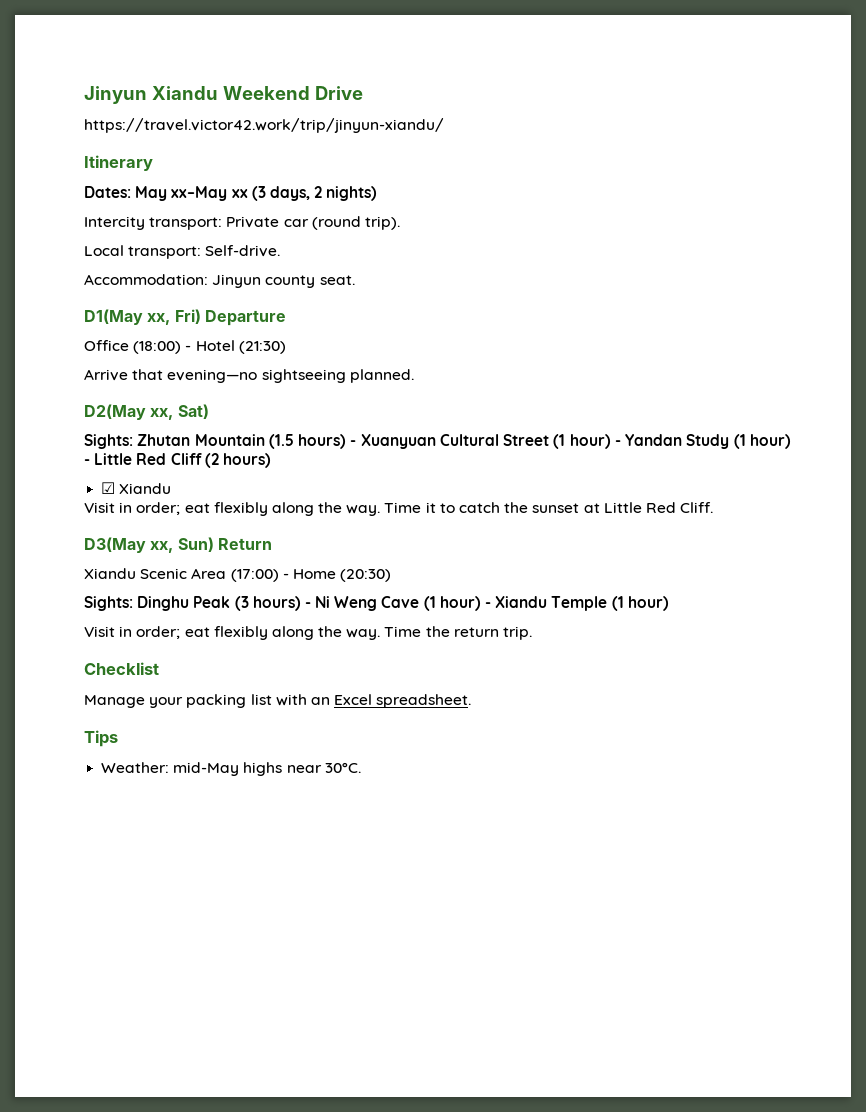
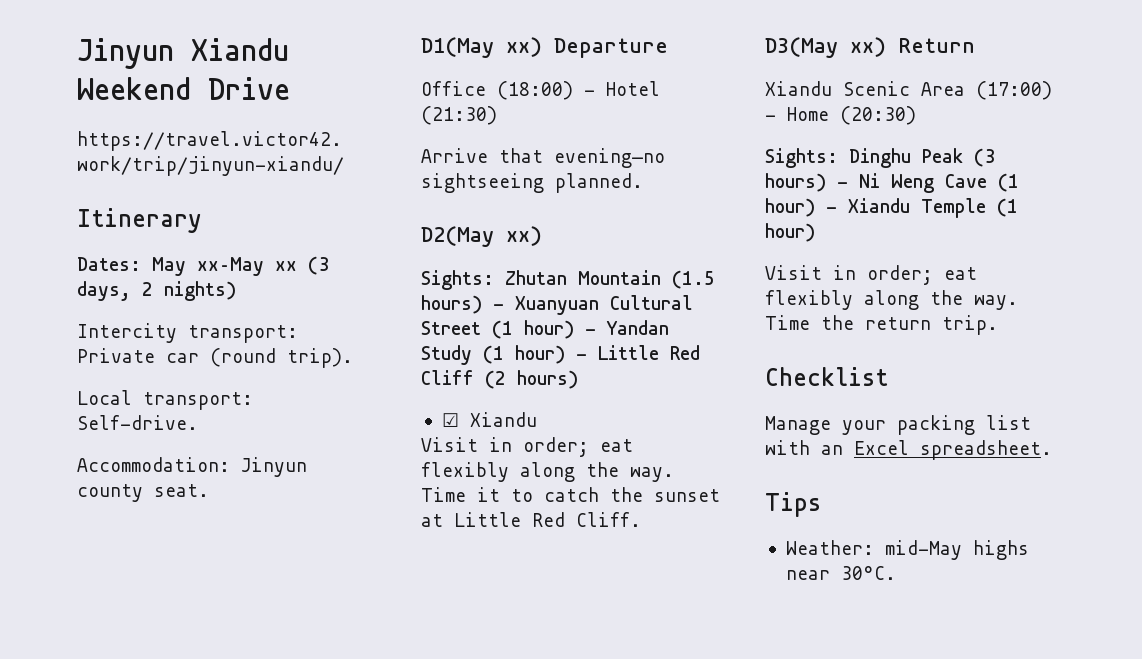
[147,309,201,325] xx, Fri) -> [506,37,542,57] xx)
[150,404,209,420] xx, Sat) -> [506,226,542,246] xx)
[150,537,214,553] xx, Sun) -> [850,37,886,57] xx)

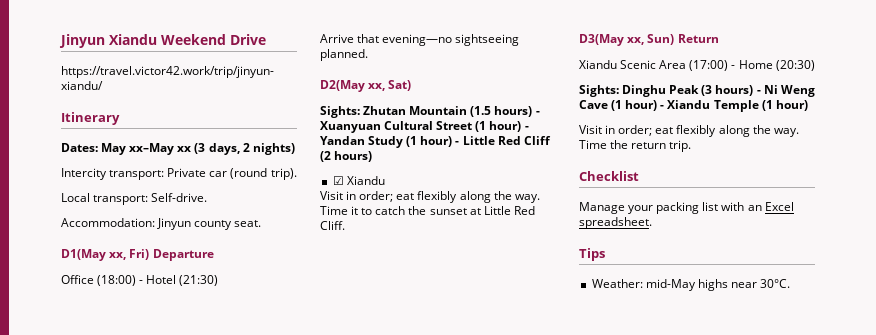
[506,37,542,57] xx) -> [109,249,150,260] xx, Fri)
[506,226,542,246] xx) -> [368,80,412,91] xx, Sat)
[850,37,886,57] xx) -> [627,34,675,45] xx, Sun)

